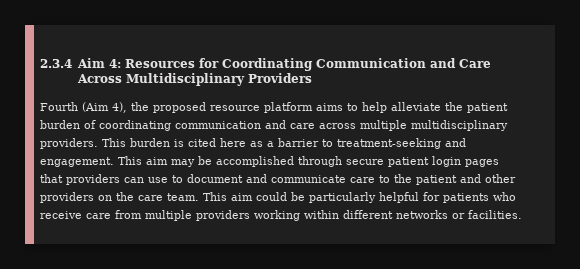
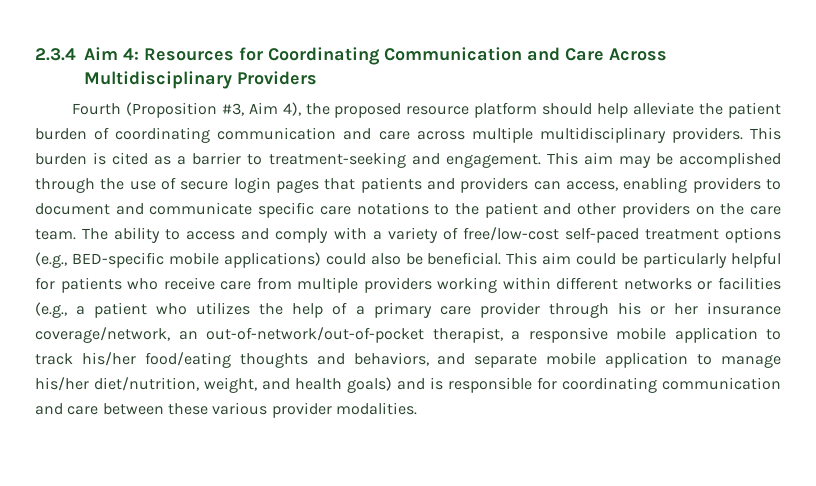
[82,102,109,112] (Aim -> [125,102,278,118] (Proposition #3, Aim
[316,103,358,111] aims to -> [542,103,593,115] should
[220,138,246,147] here -> (149, 158) none
[346,156,499,167] [40,174,168,185] secure patient login pages that providers can use -> [100,177,761,193] the use of secure login pages that patients and providers can access, enabling providers
[350,177,375,183] care -> [258,202,429,218] specific care notations
(199, 197) none -> [82,227,781,243] [35,252,502,268] The ability to access and comply with a variety of free/low-cost self-paced treatment options (e.g., BED-specific mobile applications) could also be beneficial.
[468,210,522,219] facilities. -> [718,277,782,290] [35,302,781,318] [35,327,781,343] [35,352,782,368] [35,377,781,393] [35,402,417,418] facilities (e.g., a patient who utilizes the help of a primary care provider through his or her insurance coverage/network, an out-of-network/out-of-pocket therapist, a responsive mobile application to track his/her food/eating thoughts and behaviors, and separate mobile application to manage his/her diet/nutrition, weight, and health goals) and is responsible for coordinating communication and care between these various provider modalities.

